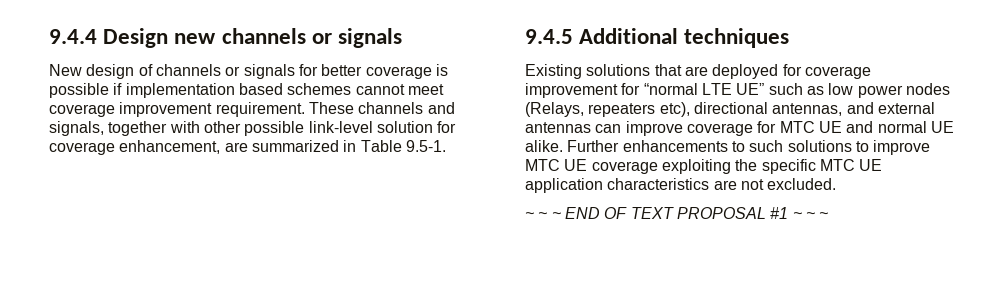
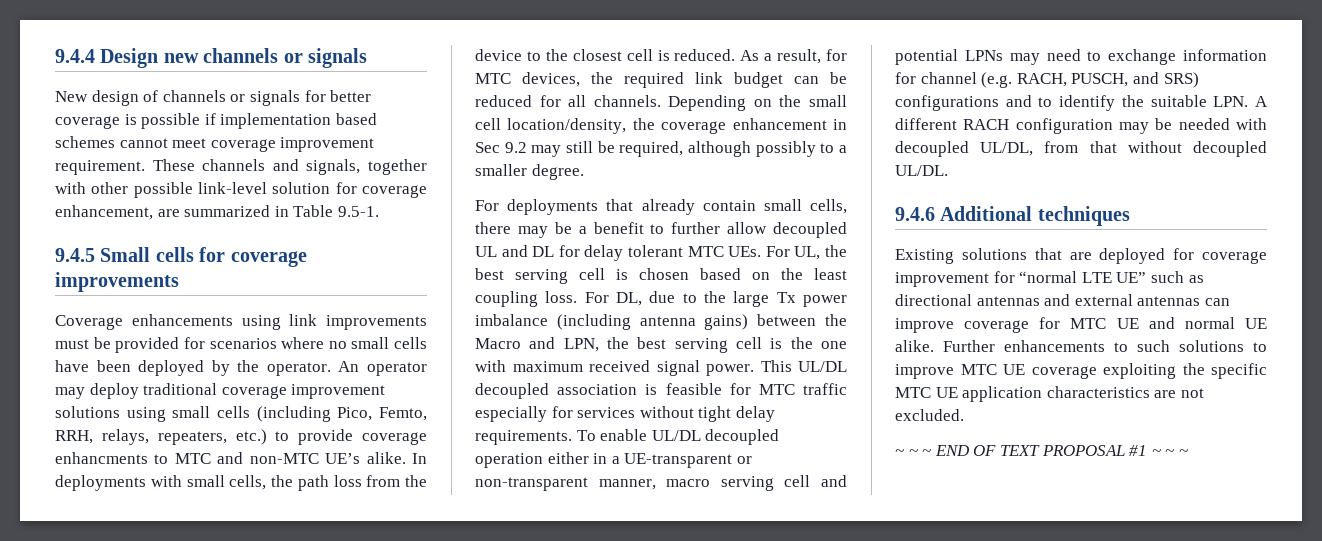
(573, 36) none -> [100,247,307,267] [55,272,179,292] [55,314,427,330] [55,337,427,353] [55,360,427,376] [55,383,386,399] [55,406,427,422] [55,429,427,445] [55,452,427,464] [55,475,427,491] [475,49,847,64] [475,72,847,88] [475,95,847,111] [475,118,847,134] [475,141,847,157] [475,164,584,180] [475,199,847,215] [475,222,847,238] [475,245,847,261] [475,268,847,284] [475,291,847,307] [475,314,847,330] [475,337,847,353] [475,360,847,376] [475,383,847,399] [475,406,775,422] [475,429,780,445] [475,452,752,468] [475,475,847,491] [895,49,1267,65] [895,72,1199,88] [895,95,1268,111] [895,118,1267,134] [895,141,1267,157] [895,165,948,176] [895,207,935,221] Small cells for coverage improvements // Coverage enhancements using link improvements must be provided for scenarios where no small cells have been deployed by the operator. An operator may deploy traditional coverage improvement solutions using small cells (including Pico, Femto, RRH, relays, repeaters, etc.) to provide coverage enhancments to MTC and non-MTC UE’s alike. In deployments with small cells, the path loss from the device to the closest cell is reduced. As a result, for MTC devices, the required link budget can be reduced for all channels. Depending on the small cell location/density, the coverage enhancement in Sec 9.2 may still be required, although possibly to a smaller degree. // For deployments that already contain small cells, there may be a benefit to further allow decoupled UL and DL for delay tolerant MTC UEs. For UL, the best serving cell is chosen based on the least coupling loss. For DL, due to the large Tx power imbalance (including antenna gains) between the Macro and LPN, the best serving cell is the one with maximum received signal power. This UL/DL decoupled association is feasible for MTC traffic especially for services without tight delay requirements. To enable UL/DL decoupled operation either in a UE-transparent or non-transparent manner, macro serving cell and potential LPNs may need to exchange information for channel (e.g. RACH, PUSCH, and SRS) configurations and to identify the suitable LPN. A different RACH configuration may be needed with decoupled UL/DL, from that without decoupled UL/DL. // 9.4.6
[828,83,950,98] [525,102,843,117] low power nodes (Relays, repeaters etc), directional antennas, -> [895,294,1040,306] directional antennas

